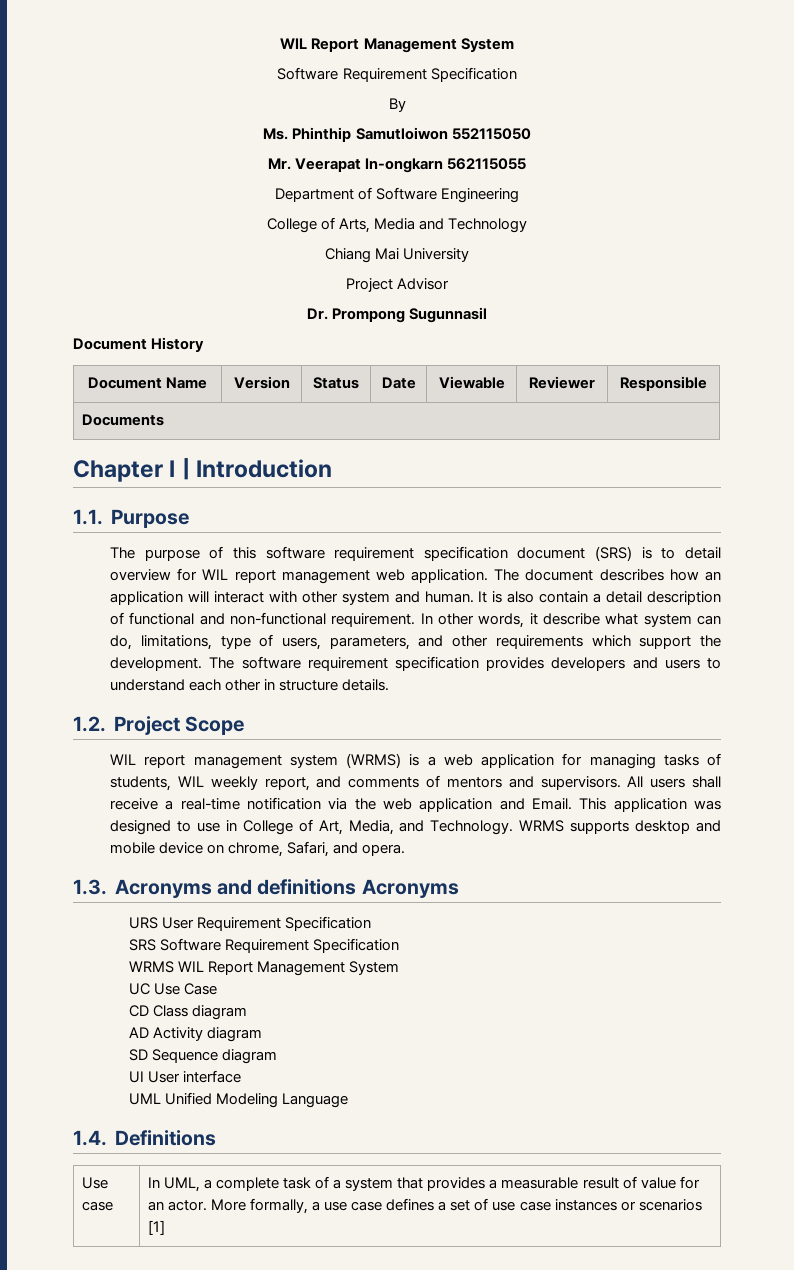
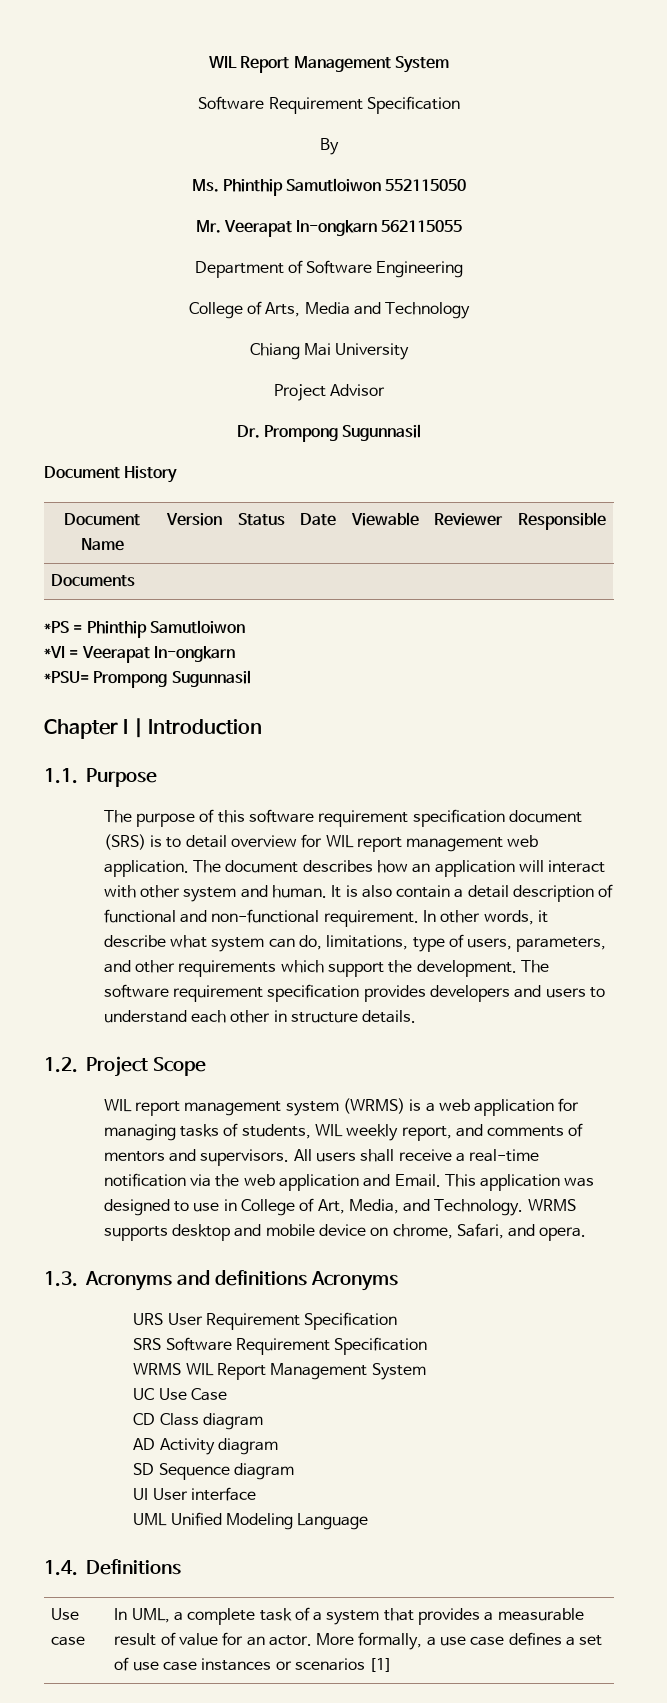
(164, 420) none -> [44,620,245,638] [44,646,235,663] [44,670,251,688] // *PS = Phinthip Samutloiwon // *VI = Veerapat In-ongkarn // *PSU= Prompong Sugunnasil

